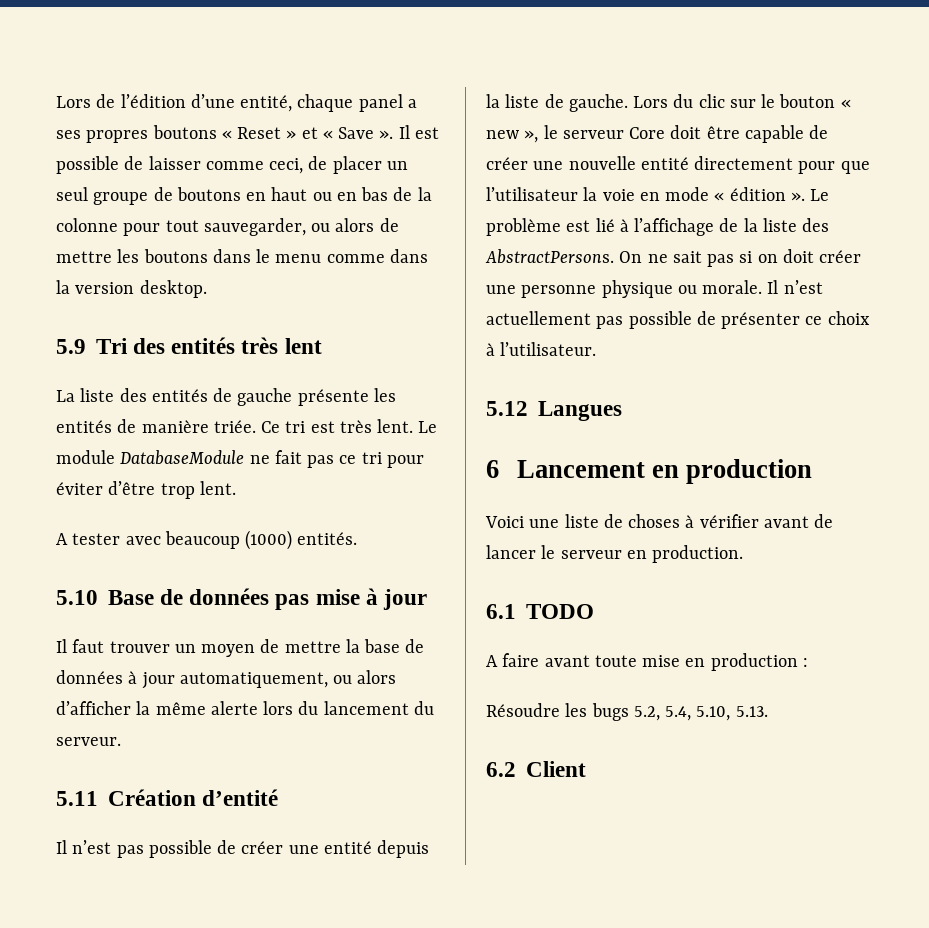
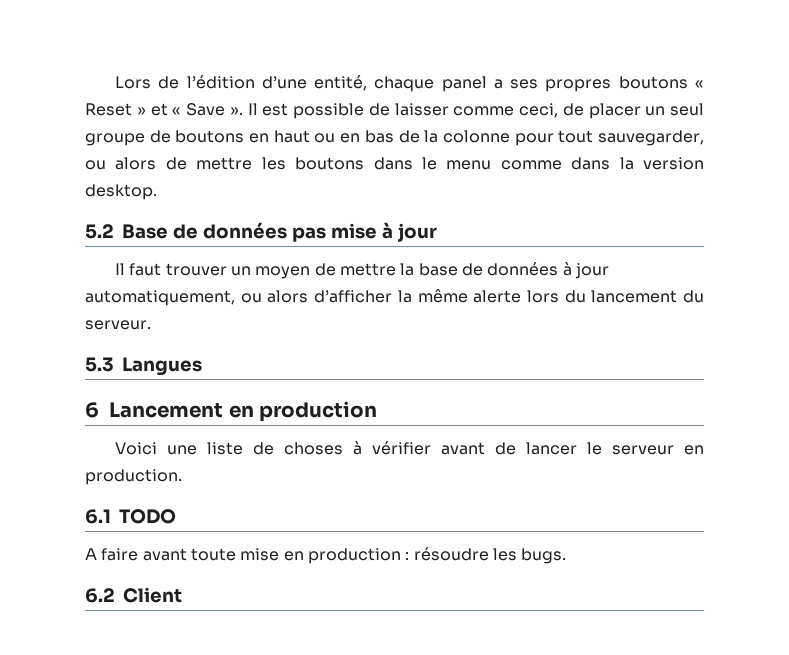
[56,337,322,354] [56,388,396,406] [56,419,438,433] [56,450,424,468] [56,481,236,499] [56,530,358,550] [56,590,98,605] 5.9 Tri des entités très lent // La liste des entités de gauche présente les entités de manière triée. Ce tri est très lent. Le module DatabaseModule ne fait pas ce tri pour éviter d’être trop lent. // A tester avec beaucoup (1000) entités. // 5.10 -> [85,224,114,239] 5.2
[56,789,278,806] [56,840,430,858] [486,94,851,112] [486,125,829,143] [486,156,870,174] [486,187,830,201] [486,218,830,236] [485,249,862,267] [486,280,823,298] [486,311,870,329] [486,342,597,356] [486,401,528,416] 5.11 Création d’entité // Il n’est pas possible de créer une entité depuis la liste de gauche. Lors du clic sur le bouton « new », le serveur Core doit être capable de créer une nouvelle entité directement pour que l’utilisateur la voie en mode « édition ». Le problème est lié à l’affichage de la liste des AbstractPersons. On ne sait pas si on doit créer une personne physique ou morale. Il n’est actuellement pas possible de présenter ce choix à l’utilisateur. // 5.12 -> [85,357,114,372] 5.3
[486,703,768,721] // Résoudre les bugs 5.2, 5.4, 5.10, 5.13. -> [413,547,567,564] résoudre les bugs.

